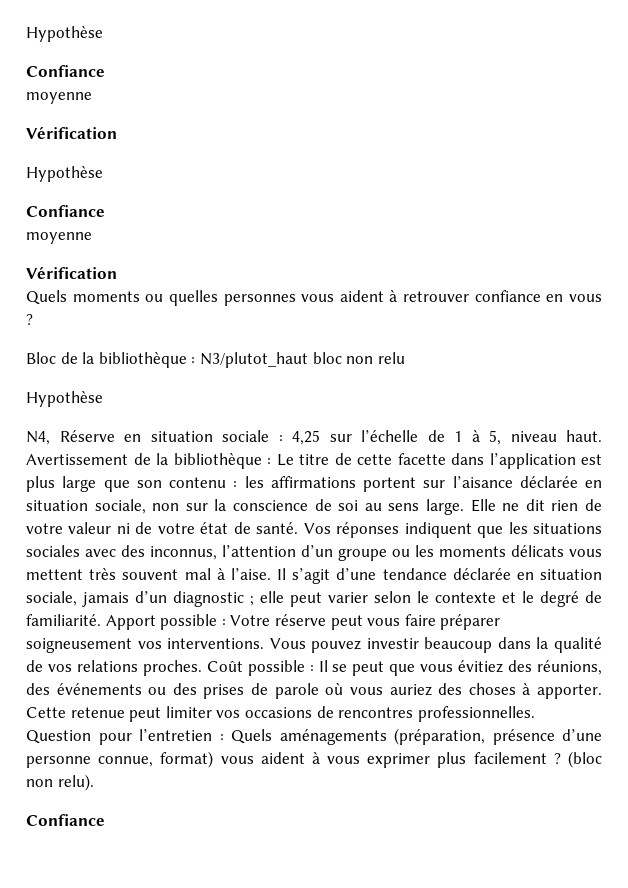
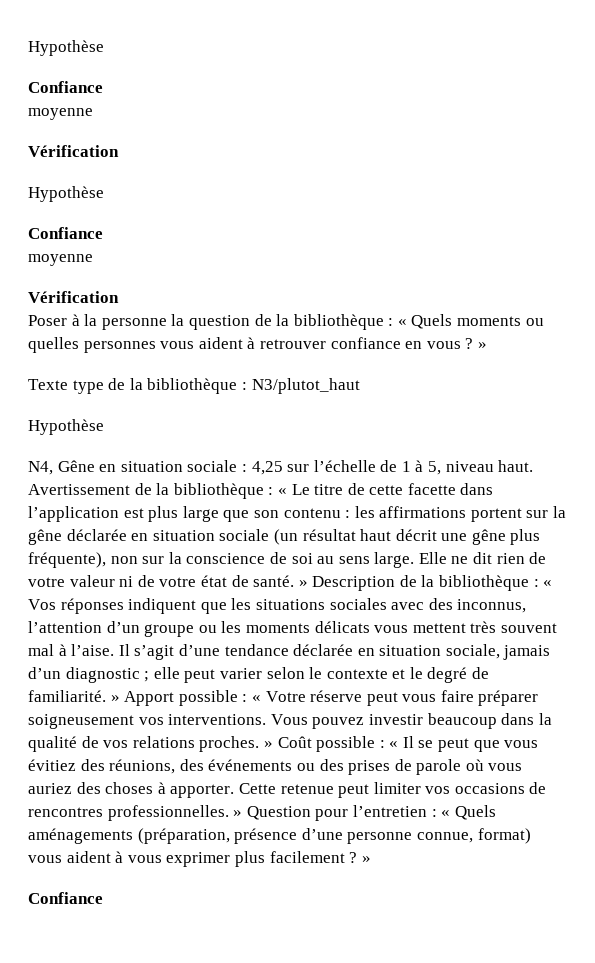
(117, 272) none -> [28,314,407,330] Poser à la personne la question de la bibliothèque : «
[26,352,56,364] // Bloc -> [477,342,487,349] [28,379,104,394] » // Texte type
[312,352,405,364] bloc non relu -> (360, 386) none
[59,430,115,442] Réserve -> [57,460,95,472] Gêne
(271, 461) none -> [277,488,287,495] «
[452,476,602,488] [26,499,146,514] l’aisance déclarée en situation sociale, -> [553,506,567,518] [28,529,541,545] [28,552,106,568] la gêne déclarée en situation sociale (un résultat haut décrit une gêne plus fréquente),
(299, 528) none -> [298,575,553,591] » Description de la bibliothèque : «
(101, 620) none -> [110,695,120,702] »
(226, 622) none -> [251,695,261,702] «
(202, 668) none -> [263,741,273,748] »
(314, 668) none -> [389,741,399,748] «
(535, 714) none -> [233,810,243,817] »
(224, 737) none -> [441,810,451,817] «
[568,751,602,768] [26,774,94,791] (bloc non relu). -> [361,856,371,863] »

